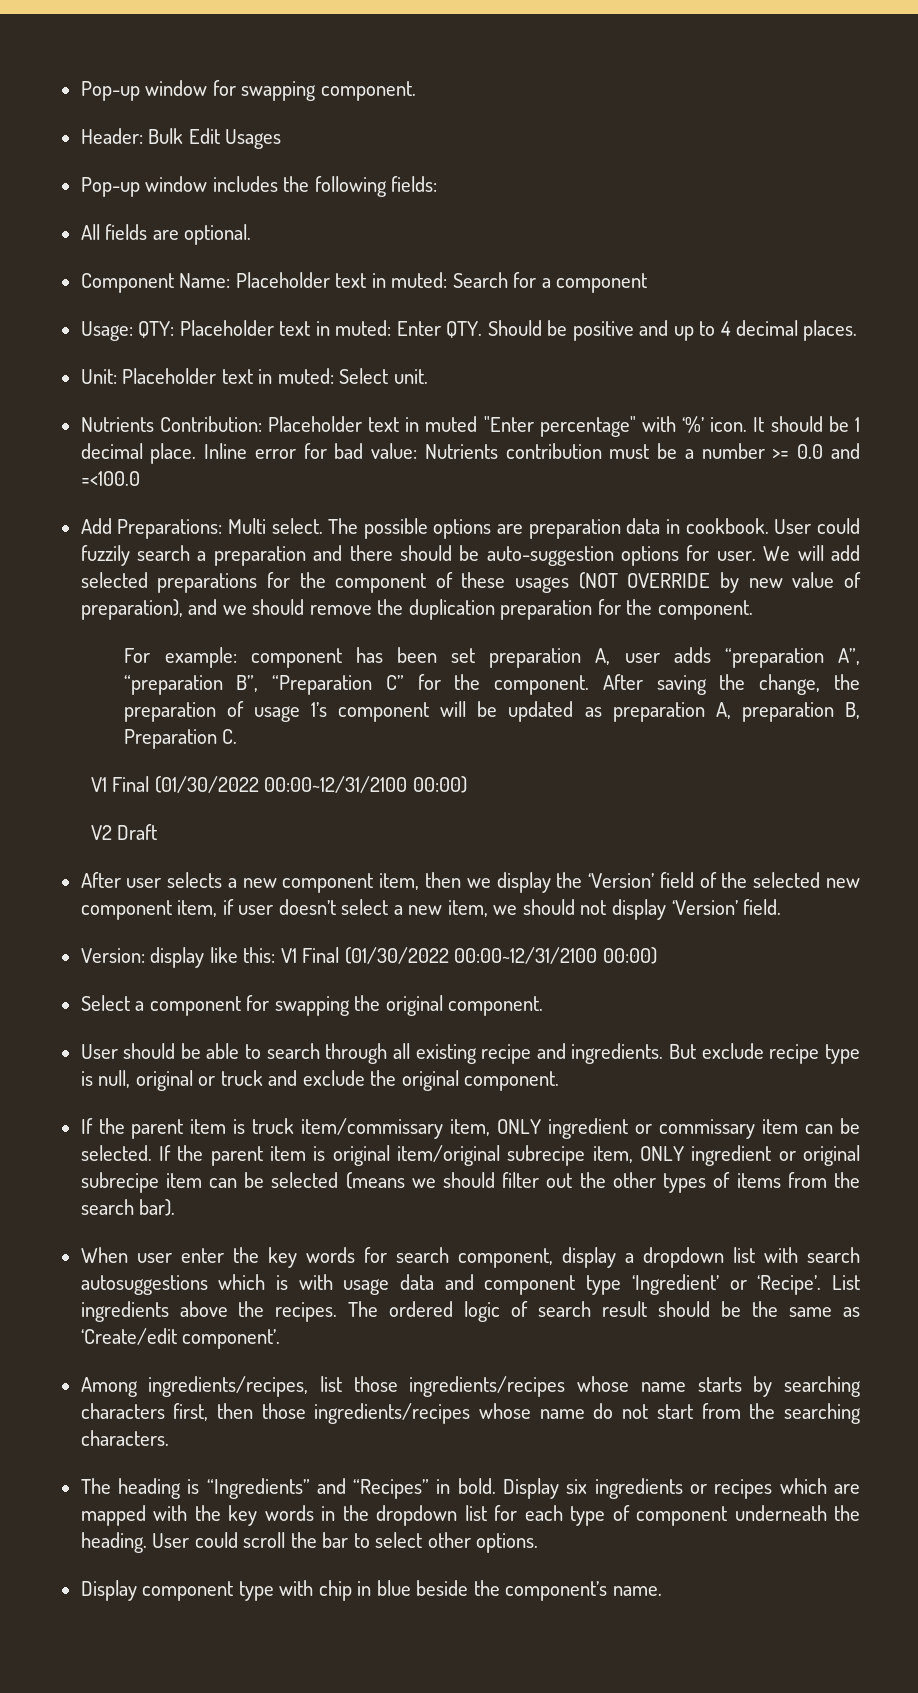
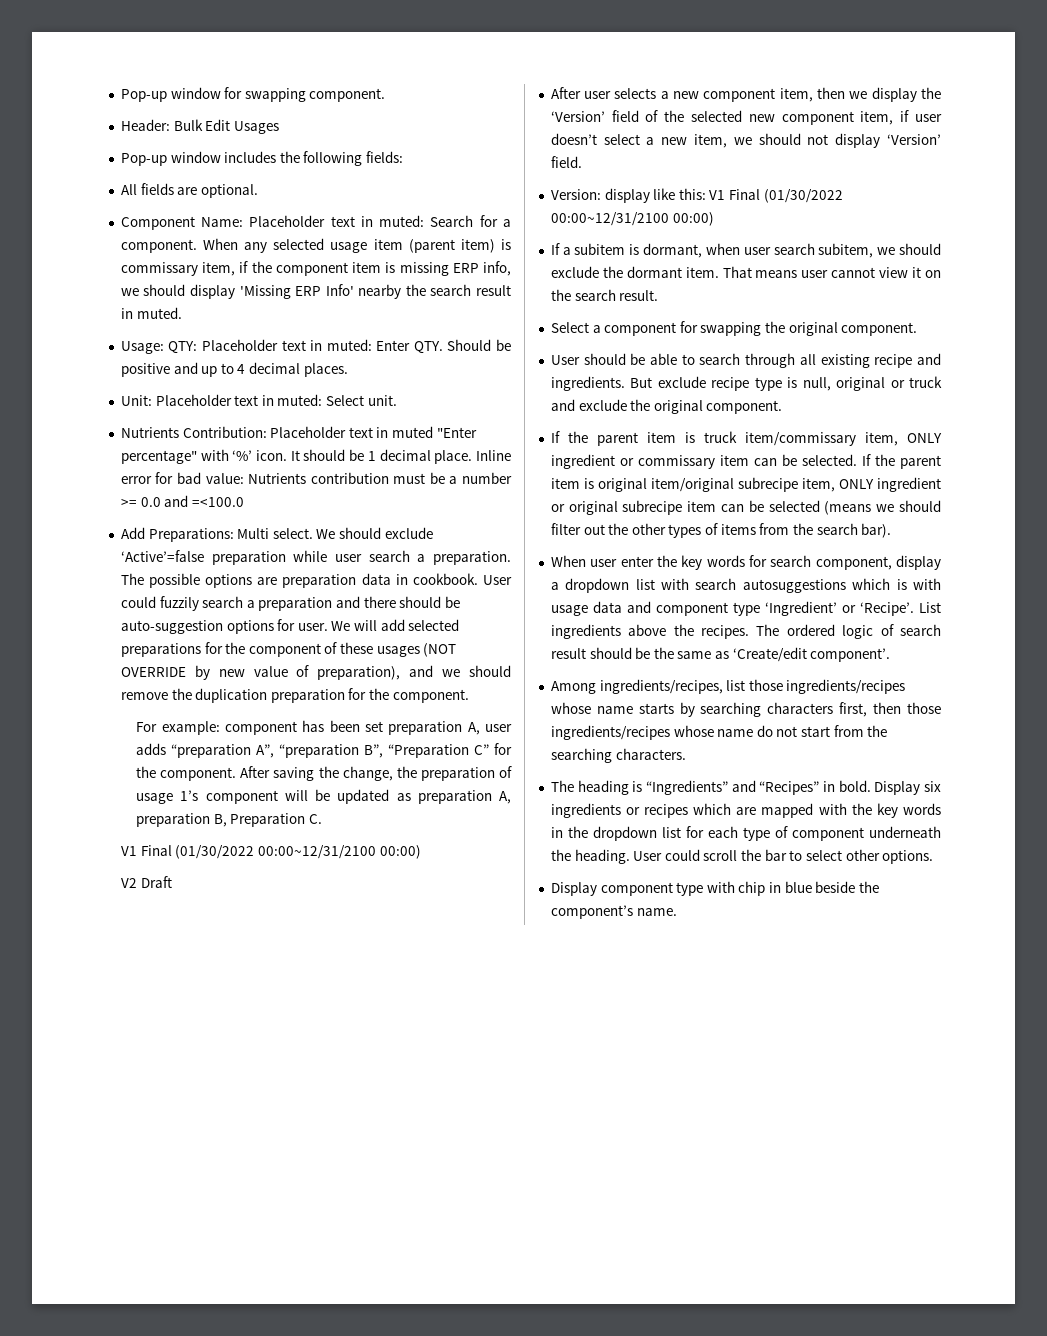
[556,273,648,293] component -> [120,238,511,253] [120,261,511,276] [120,284,511,299] [120,307,182,319] component. When any selected usage item (parent item) is commissary item, if the component item is missing ERP info, we should display 'Missing ERP Info' nearby the search result in muted.
(323, 526) none -> [316,527,433,539] [120,550,511,565] We should exclude ‘Active’=false preparation while user search a preparation.
(657, 955) none -> [550,243,941,258] [550,266,941,278] [550,289,659,301] // If a subitem is dormant, when user search subitem, we should exclude the dormant item. That means user cannot view it on the search result.

